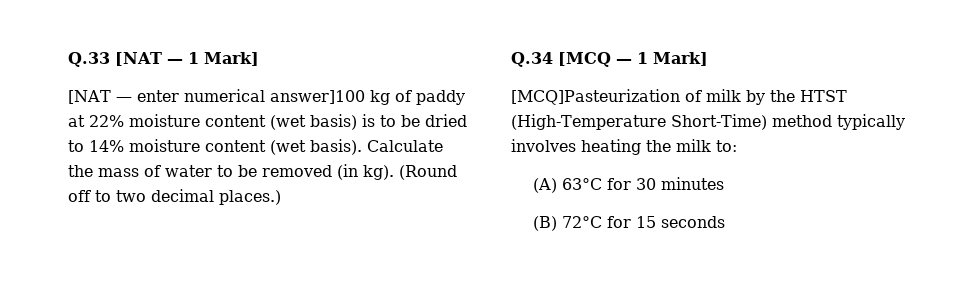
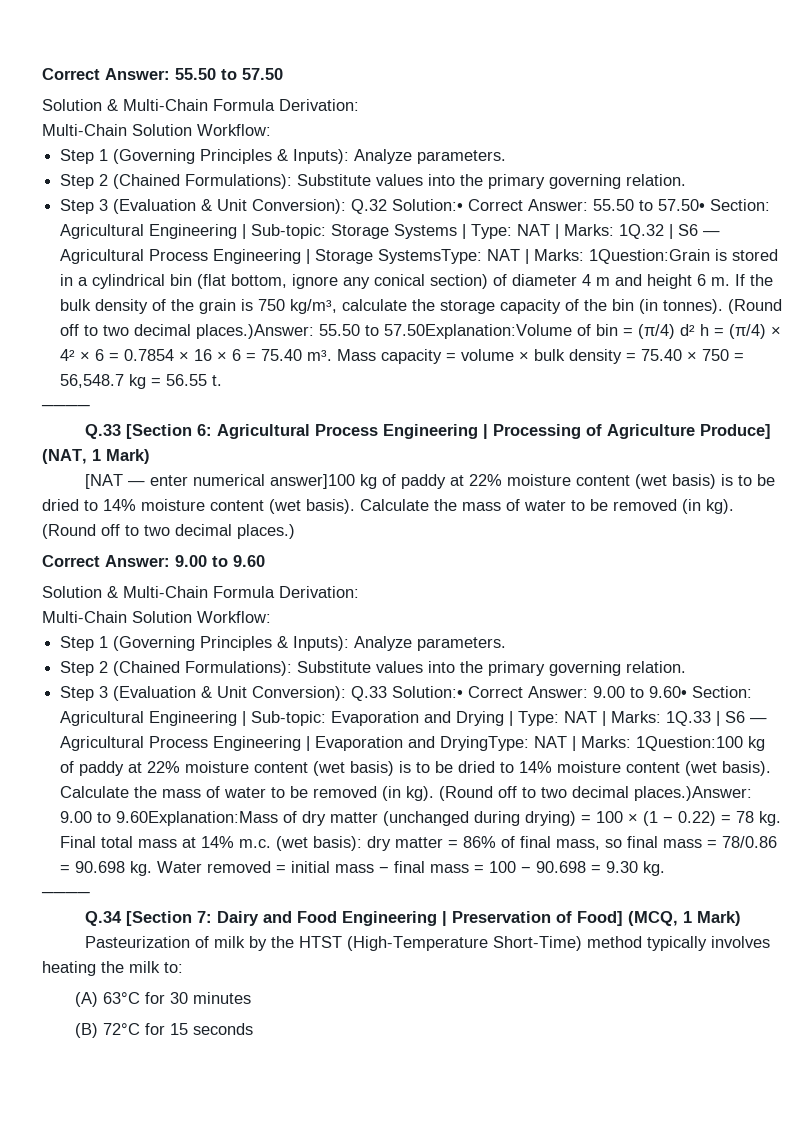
[68,52,259,67] Q.33 [NAT — 1 Mark] -> [42,68,283,80] [42,99,359,111] [42,124,271,136] [60,149,507,164] [60,174,687,189] [60,199,771,214] [60,224,721,239] [60,249,779,264] [60,274,774,289] [60,299,783,314] [60,324,782,339] [60,349,745,364] [60,374,223,389] [41,405,90,411] [84,424,771,439] [42,449,150,464] Correct Answer: 55.50 to 57.50 // Solution & Multi-Chain Formula Derivation: // Multi-Chain Solution Workflow: // Step 1 (Governing Principles & Inputs): Analyze parameters. // Step 2 (Chained Formulations): Substitute values into the primary governing relation. // Step 3 (Evaluation & Unit Conversion): Q.32 Solution:• Correct Answer: 55.50 to 57.50• Section: Agricultural Engineering | Sub-topic: Storage Systems | Type: NAT | Marks: 1Q.32 | S6 — Agricultural Process Engineering | Storage SystemsType: NAT | Marks: 1Question:Grain is stored in a cylindrical bin (flat bottom, ignore any conical section) of diameter 4 m and height 6 m. If the bulk density of the grain is 750 kg/m³, calculate the storage capacity of the bin (in tonnes). (Round off to two decimal places.)Answer: 55.50 to 57.50Explanation:Volume of bin = (π/4) d² h = (π/4) × 4² × 6 = 0.7854 × 16 × 6 = 75.40 m³. Mass capacity = volume × bulk density = 75.40 × 750 = 56,548.7 kg = 56.55 t. // ──── // Q.33 [Section 6: Agricultural Process Engineering | Processing of Agriculture Produce] (NAT, 1 Mark)
[511,52,708,67] [511,89,680,105] Q.34 [MCQ — 1 Mark] // [MCQ]Pasteurization -> [42,555,265,567] [42,586,359,598] [42,611,271,623] [60,636,507,651] [60,661,687,676] [60,686,753,701] [60,711,768,726] [60,736,766,751] [60,761,772,776] [60,786,753,801] [60,811,782,826] [60,836,778,851] [60,861,666,876] [41,892,90,898] [84,911,741,926] [84,936,190,948] Correct Answer: 9.00 to 9.60 // Solution & Multi-Chain Formula Derivation: // Multi-Chain Solution Workflow: // Step 1 (Governing Principles & Inputs): Analyze parameters. // Step 2 (Chained Formulations): Substitute values into the primary governing relation. // Step 3 (Evaluation & Unit Conversion): Q.33 Solution:• Correct Answer: 9.00 to 9.60• Section: Agricultural Engineering | Sub-topic: Evaporation and Drying | Type: NAT | Marks: 1Q.33 | S6 — Agricultural Process Engineering | Evaporation and DryingType: NAT | Marks: 1Question:100 kg of paddy at 22% moisture content (wet basis) is to be dried to 14% moisture content (wet basis). Calculate the mass of water to be removed (in kg). (Round off to two decimal places.)Answer: 9.00 to 9.60Explanation:Mass of dry matter (unchanged during drying) = 100 × (1 − 0.22) = 78 kg. Final total mass at 14% m.c. (wet basis): dry matter = 86% of final mass, so final mass = 78/0.86 = 90.698 kg. Water removed = initial mass − final mass = 100 − 90.698 = 9.30 kg. // ──── // Q.34 [Section 7: Dairy and Food Engineering | Preservation of Food] (MCQ, 1 Mark) // Pasteurization

